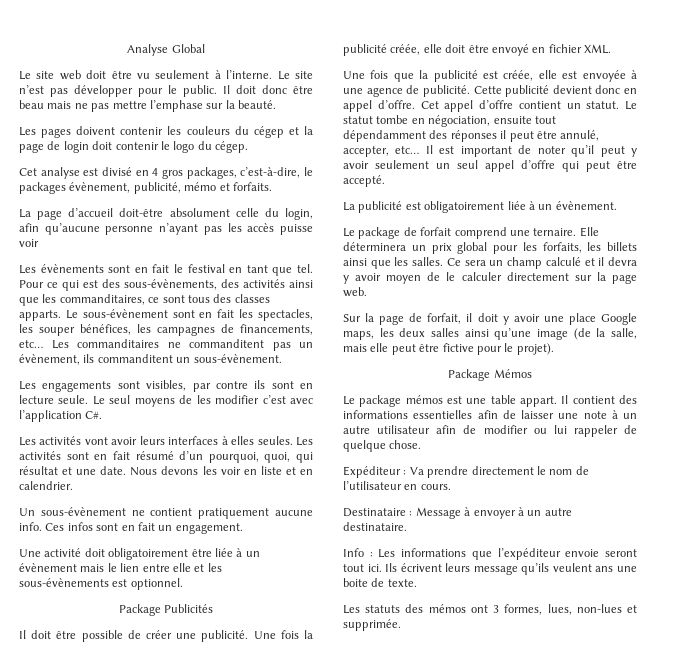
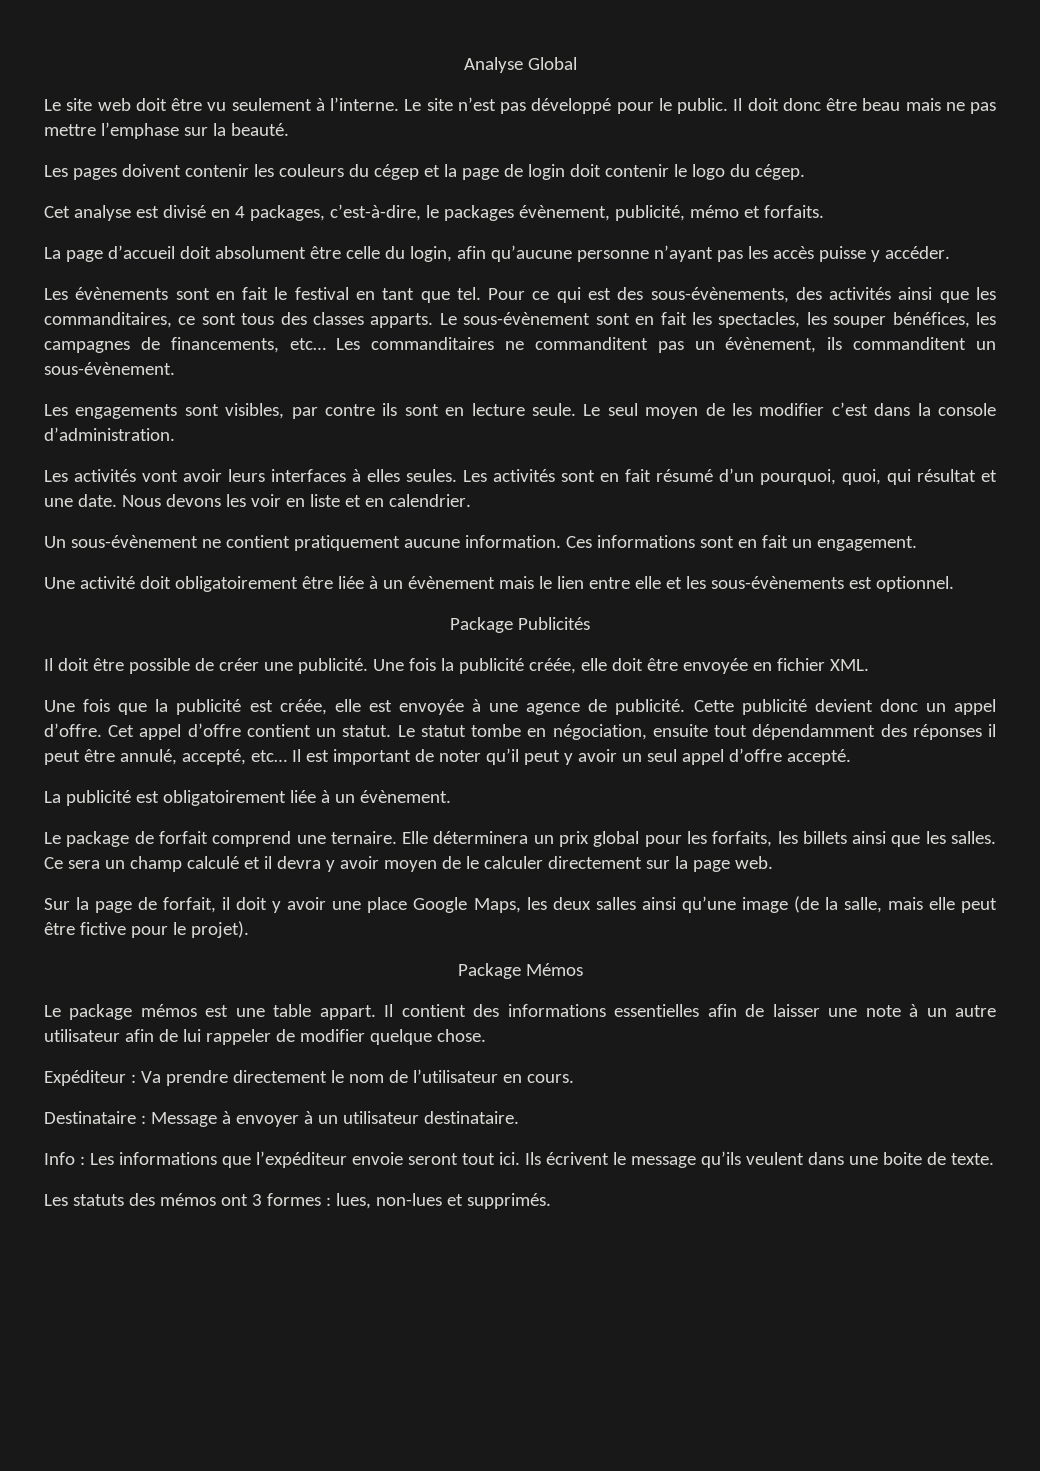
[74,85,133,97] développer -> [531,98,612,114] développé
[162,169,183,179] gros -> (245, 212) none
[119,208,230,217] doit-être absolument -> [179,246,341,259] doit absolument être
[19,239,39,247] voir -> [870,246,950,262] y accéder.
[134,398,175,407] moyens -> [645,407,699,419] moyen
[290,398,314,404] [19,410,103,422] avec l’application C#. -> [874,403,996,416] [44,427,175,441] dans la console d’administration.
[19,522,93,531] info. Ces infos -> [464,535,695,548] information. Ces informations
[491,44,529,56] envoyé -> [682,658,748,674] envoyée
[624,88,637,94] en -> [925,703,946,712] un
[343,146,389,157] accepter, -> [181,749,246,765] accepté,
[375,160,429,169] seulement -> (617, 755) none
[562,161,637,172] qui peut être -> (782, 755) none
[343,331,374,340] maps, -> [473,898,521,913] Maps,
[483,425,547,434] modifier ou -> (178, 1035) none
(637, 429) none -> [299,1029,365,1042] modifier
[544,508,572,516] autre -> [342,1111,419,1124] utilisateur
[445,563,471,572] leurs -> [612,1152,626,1165] le
[595,566,614,572] ans -> [807,1152,844,1165] dans
[504,604,543,615] formes, -> [266,1193,331,1206] formes :
[343,619,401,631] supprimée. -> [466,1193,551,1209] supprimés.

